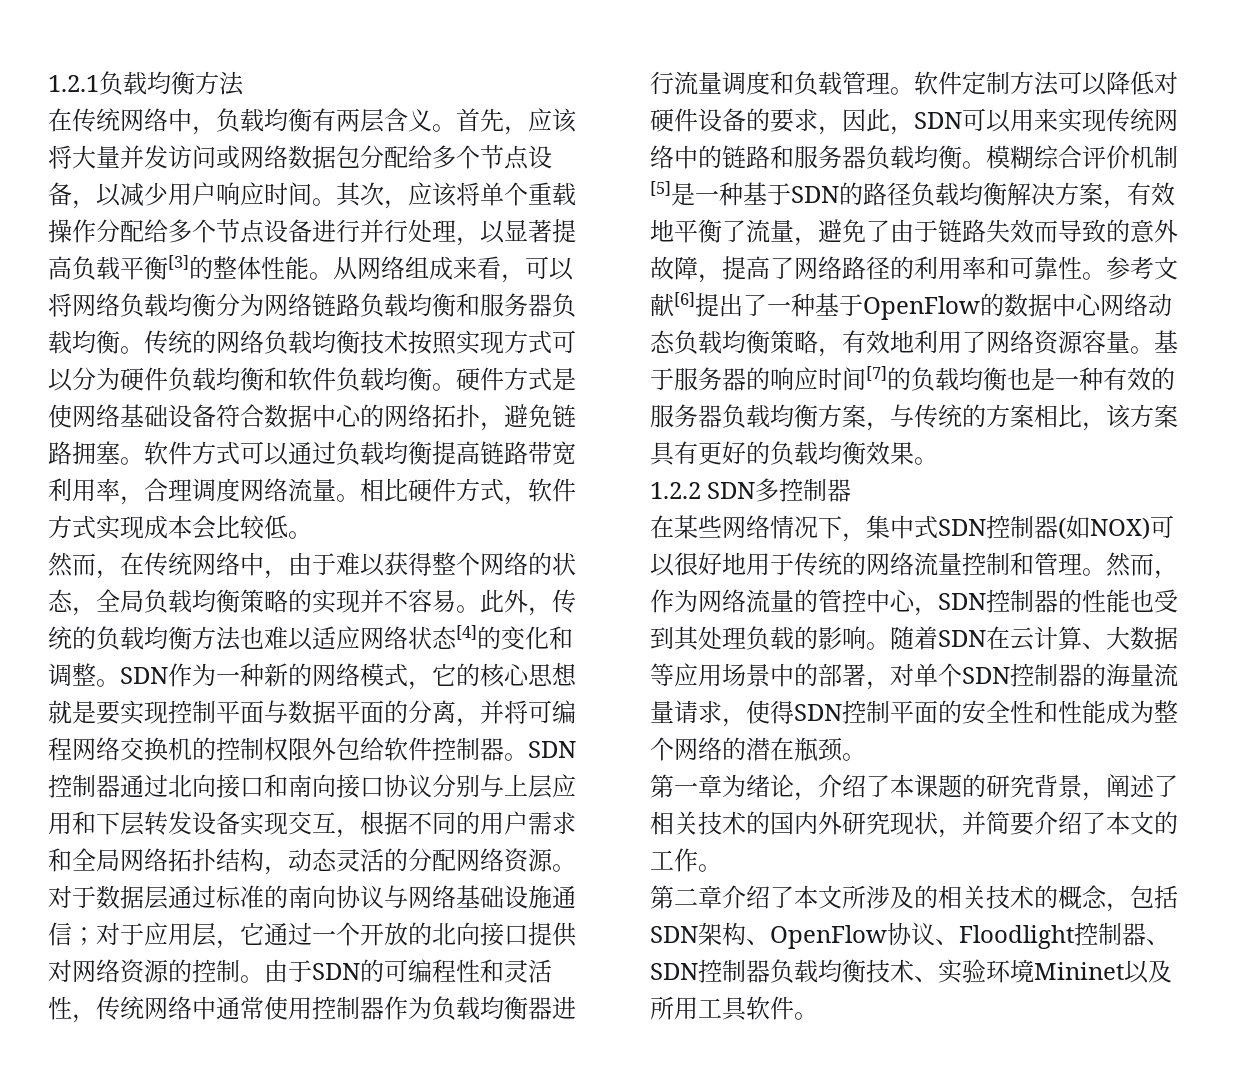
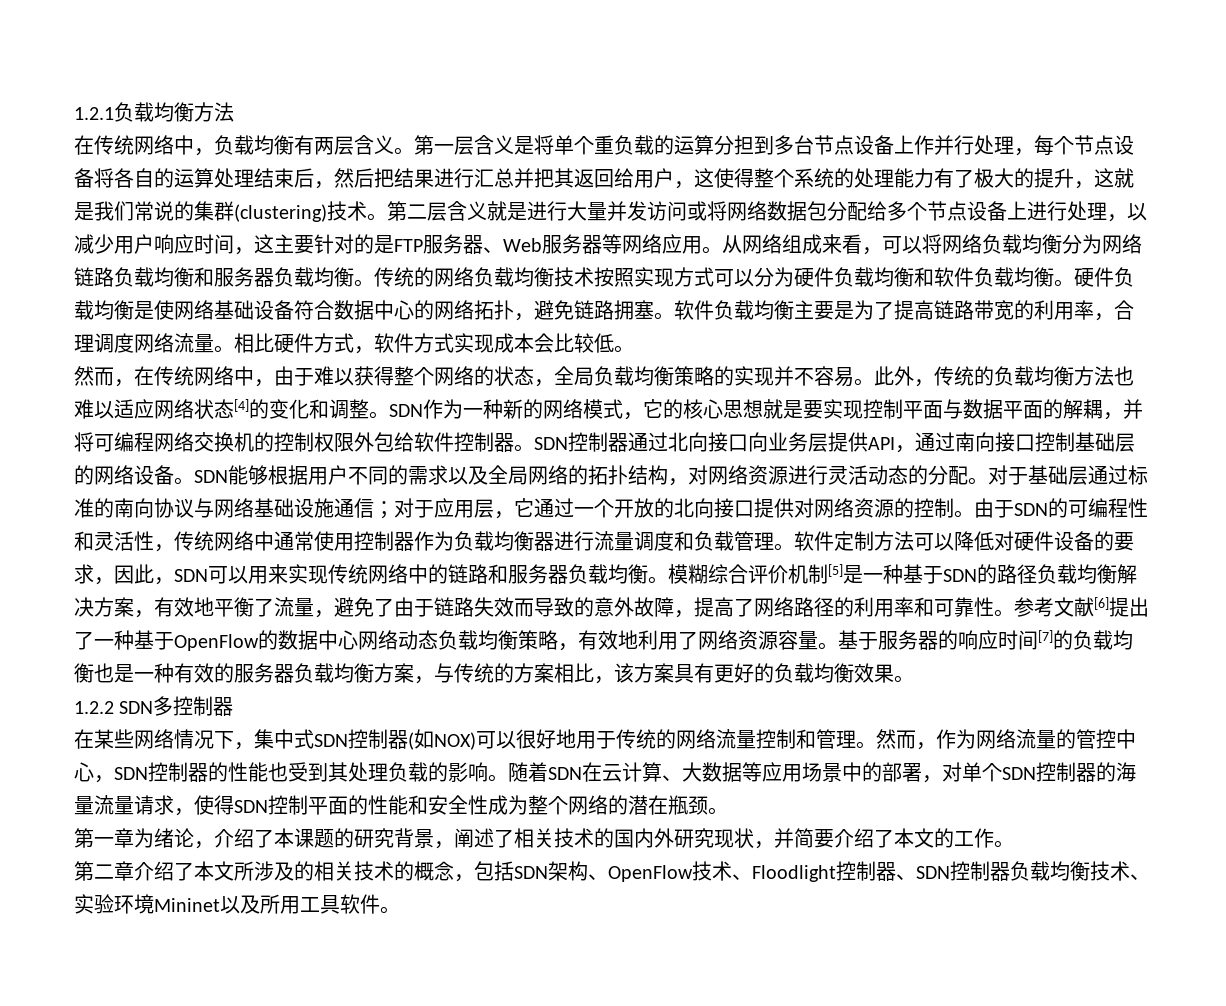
[456,108,577,135] [48,145,72,169] 首先，应该将 -> [414,135,1134,156] [74,168,1134,189] [74,201,567,222] 第一层含义是将单个重负载的运算分担到多台节点设备上作并行处理，每个节点设备将各自的运算处理结束后，然后把结果进行汇总并把其返回给用户，这使得整个系统的处理能力有了极大的提升，这就是我们常说的集群(clustering)技术。第二层含义就是进行
(240, 157) none -> [707,201,727,221] 将
(72, 194) none -> [1007,201,1107,221] 上进行处理
[312,182,576,209] [48,219,576,246] [48,255,309,281] 。其次，应该将单个重载操作分配给多个节点设备进行并行处理，以显著提高负载平衡[3]的整体性能 -> [234,234,702,255] ，这主要针对的是FTP服务器、Web服务器等网络应用
[504,367,552,391] 方式 -> [1114,267,1134,287] [74,300,134,320] 负载均衡
[192,441,432,466] 方式可以通过负载均衡 -> [714,300,894,320] 负载均衡主要是为了
(576, 453) none -> [1014,300,1034,320] 的
[408,700,456,724] 分离 -> [1063,399,1103,419] 解耦
[264,774,576,799] [48,811,576,838] [48,848,72,872] 和南向接口协议分别与上层应用和下层转发设备实现交互，根据不同的用户需求和 -> [748,432,1135,453] [74,465,488,485] 向业务层提供API，通过南向接口控制基础层的网络设备。SDN能够根据用户不同的需求以及
(168, 860) none -> [568,465,588,485] 的
[288,848,576,873] [48,885,144,909] 动态灵活的分配网络资源。对于数据 -> [688,465,1068,485] 对网络资源进行灵活动态的分配。对于基础
[962,700,1106,725] 安全性和性能 -> [368,795,488,815] 性能和安全性
[887,922,935,946] 协议 -> [692,861,732,881] 技术

